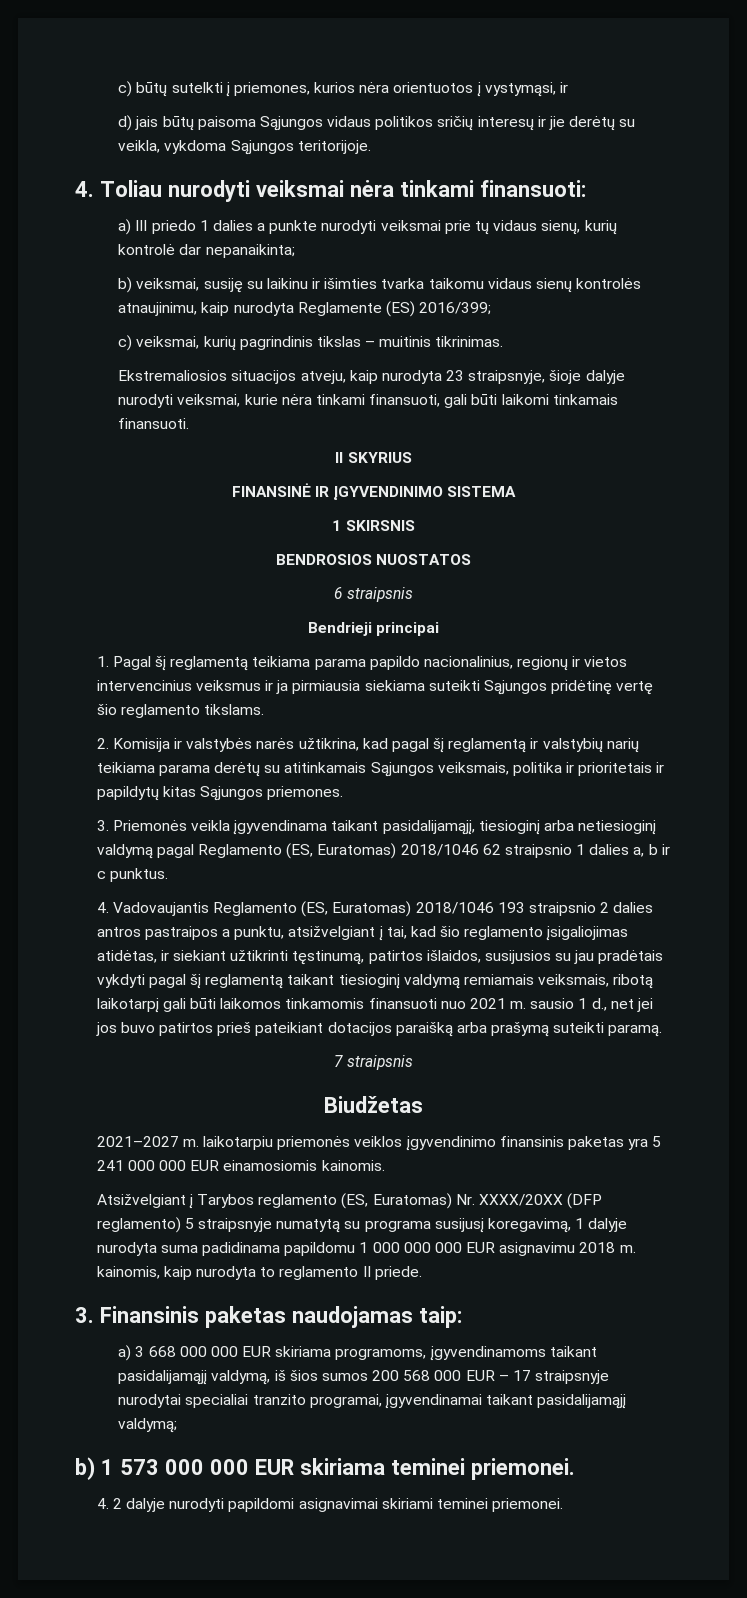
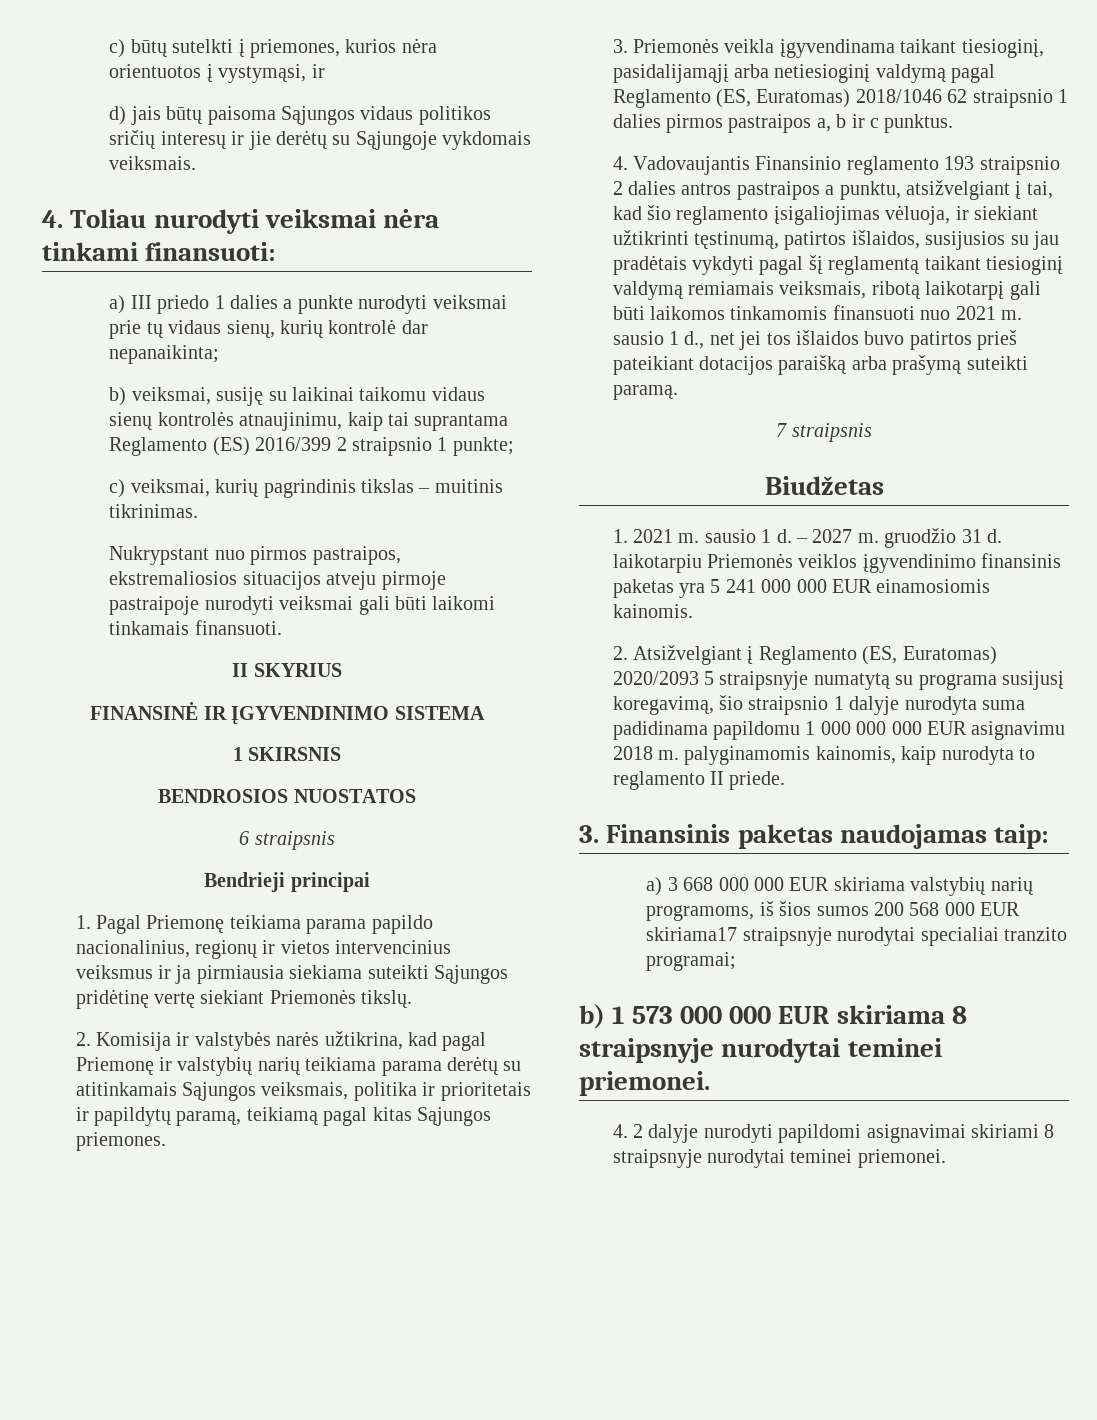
[118,140,371,155] veikla, vykdoma Sąjungos teritorijoje. -> [355,131,532,150] [109,156,197,170] Sąjungoje vykdomais veiksmais.
[266,278,425,289] laikinu ir išimties tvarka -> [291,387,354,401] laikinai
[233,301,492,317] nurodyta Reglamente (ES) 2016/399; -> [387,412,509,431] [109,437,514,456] tai suprantama Reglamento (ES) 2016/399 2 straipsnio 1 punkte;
[118,370,625,384] [118,394,441,408] Ekstremaliosios situacijos atveju, kaip nurodyta 23 straipsnyje, šioje dalyje nurodyti veiksmai, kurie nėra tinkami finansuoti, -> [109,546,401,565] [109,571,446,590] [109,596,354,615] Nukrypstant nuo pirmos pastraipos, ekstremaliosios situacijos atveju pirmoje pastraipoje nurodyti veiksmai
[154,656,249,671] šį reglamentą -> [146,915,225,933] Priemonę
[96,704,264,718] šio reglamento tikslams. -> [200,989,413,1008] siekiant Priemonės tikslų.
[433,738,527,753] šį reglamentą -> [75,1057,154,1075] Priemonę
(159, 793) none -> [176,1107,368,1126] paramą, teikiamą pagal
[382,820,540,835] pasidalijamąjį, tiesioginį -> [961,39,1044,58] [612,64,729,83] tiesioginį, pasidalijamąjį
(630, 849) none -> [666,114,812,133] pirmos pastraipos
[212,901,494,917] Reglamento (ES, Euratomas) 2018/1046 -> [755,156,939,175] Finansinio reglamento
[96,950,157,963] atidėtas, -> [885,205,951,225] vėluoja,
[95,1022,117,1036] jos -> [766,330,860,345] tos išlaidos
[96,1136,351,1150] 2021–2027 m. laikotarpiu priemonės -> [612,528,1003,548] [612,553,794,573] 1. 2021 m. sausio 1 d. – 2027 m. gruodžio 31 d. laikotarpiu Priemonės
(385, 1165) none -> [612,646,628,660] 2.
[196,1193,603,1209] [96,1217,181,1233] Tarybos reglamento (ES, Euratomas) Nr. XXXX/20XX (DFP reglamento) -> [758,646,997,665] [612,671,699,685] Reglamento (ES, Euratomas) 2020/2093
(571, 1225) none -> [719,695,829,715] šio straipsnio
(636, 1249) none -> [684,746,811,765] palyginamomis
[335,1346,597,1361] [118,1370,271,1385] programoms, įgyvendinamoms taikant pasidalijamąjį valdymą, -> [910,877,1034,896] [646,905,755,921] valstybių narių programoms,
[498,1370,532,1381] – 17 -> [646,927,738,941] skiriama17
[309,1394,627,1409] [118,1418,178,1433] programai, įgyvendinamai taikant pasidalijamąjį valdymą; -> [646,952,737,971] programai;
(385, 1466) none -> [952,1006,968,1024] [579,1038,841,1063] 8 straipsnyje nurodytai
(433, 1503) none -> [1044,1124,1055,1138] [612,1149,786,1168] 8 straipsnyje nurodytai

